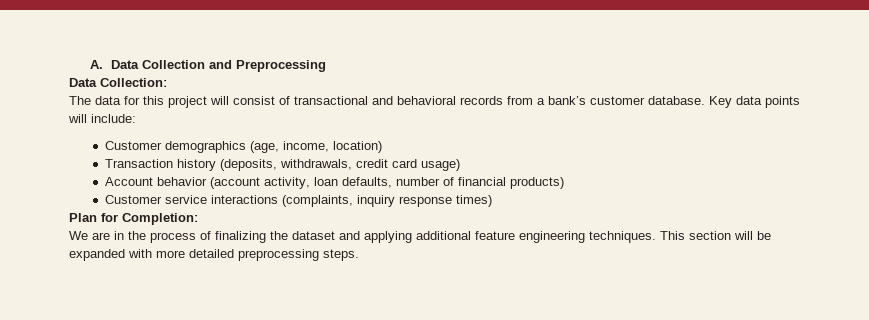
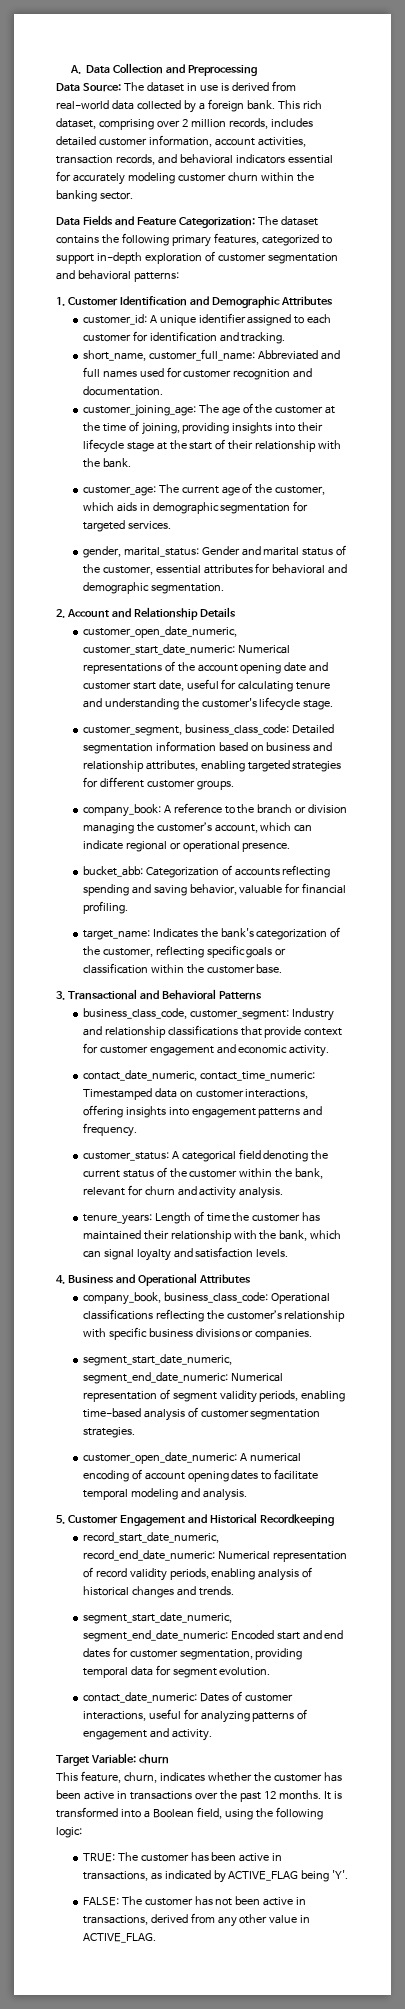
[100,78,167,87] [69,96,800,108] [68,114,136,123] [104,141,382,153] [104,159,460,171] [104,177,564,189] [104,195,492,207] [69,213,198,225] [69,231,771,243] [69,249,359,261] Collection: // The data for this project will consist of transactional and behavioral records from a bank’s customer database. Key data points will include: // Customer demographics (age, income, location) // Transaction history (deposits, withdrawals, credit card usage) // Account behavior (account activity, loan defaults, number of financial products) // Customer service interactions (complaints, inquiry response times) // Plan for Completion: // We are in the process of finalizing the dataset and applying additional feature engineering techniques. This section will be expanded with more detailed preprocessing steps. -> [82,81,296,92] [56,99,322,113] [56,118,313,130] [56,135,306,147] [56,154,333,165] [56,171,314,185] [56,190,133,202] [56,215,318,228] [56,233,332,247] [56,251,338,264] [56,270,179,282] [56,296,333,308] [82,313,332,326] [82,331,286,344] [82,349,340,361] [82,367,313,380] [82,386,163,396] [82,403,336,417] [82,421,324,435] [82,439,342,453] [82,458,131,468] [82,483,326,496] [82,501,309,514] [82,520,171,532] [82,545,347,558] [82,563,348,575] [82,582,224,594] [56,607,236,620] [82,626,237,638] [82,644,290,655] [82,661,329,674] [82,679,331,692] [82,697,334,711] [82,724,334,736] [82,741,333,754] [82,760,342,772] [82,777,234,790] [82,803,348,817] [82,822,313,834] [82,840,291,852] [82,865,331,878] [82,883,347,896] [82,901,128,914] [82,927,341,940] [82,945,287,958] [82,963,283,974] [56,989,262,1000] [82,1008,334,1021] [82,1025,343,1038] [82,1043,330,1057] [82,1070,315,1081] [82,1088,309,1100] [82,1105,323,1118] [82,1123,137,1137] [82,1149,329,1162] [82,1167,324,1179] [82,1185,284,1199] [82,1211,321,1225] [82,1230,342,1242] [82,1247,289,1261] [56,1273,251,1286] [82,1292,330,1305] [82,1309,346,1322] [82,1327,313,1340] [82,1354,232,1366] [82,1372,283,1384] [82,1389,346,1403] [82,1407,321,1421] [82,1427,135,1438] [82,1452,301,1464] [82,1469,319,1482] [82,1488,247,1501] [56,1513,334,1526] [82,1532,219,1543] [82,1550,347,1562] [82,1567,313,1581] [82,1586,234,1598] [82,1612,232,1624] [82,1630,344,1642] [82,1647,303,1660] [82,1665,271,1678] [82,1691,293,1703] [82,1709,308,1723] [82,1728,212,1741] [56,1753,169,1766] [56,1771,342,1783] [56,1790,342,1802] [56,1807,323,1820] [56,1827,82,1838] [82,1852,283,1862] [82,1870,349,1883] [82,1896,307,1906] [82,1913,311,1927] [82,1933,156,1943] Source: The dataset in use is derived from real-world data collected by a foreign bank. This rich dataset, comprising over 2 million records, includes detailed customer information, account activities, transaction records, and behavioral indicators essential for accurately modeling customer churn within the banking sector. // Data Fields and Feature Categorization: The dataset contains the following primary features, categorized to support in-depth exploration of customer segmentation and behavioral patterns: // 1. Customer Identification and Demographic Attributes // customer_id: A unique identifier assigned to each customer for identification and tracking. // short_name, customer_full_name: Abbreviated and full names used for customer recognition and documentation. // customer_joining_age: The age of the customer at the time of joining, providing insights into their lifecycle stage at the start of their relationship with the bank. // customer_age: The current age of the customer, which aids in demographic segmentation for targeted services. // gender, marital_status: Gender and marital status of the customer, essential attributes for behavioral and demographic segmentation. // 2. Account and Relationship Details // customer_open_date_numeric, customer_start_date_numeric: Numerical representations of the account opening date and customer start date, useful for calculating tenure and understanding the customer's lifecycle stage. // customer_segment, business_class_code: Detailed segmentation information based on business and relationship attributes, enabling targeted strategies for different customer groups. // company_book: A reference to the branch or division managing the customer’s account, which can indicate regional or operational presence. // bucket_abb: Categorization of accounts reflecting spending and saving behavior, valuable for financial profiling. // target_name: Indicates the bank's categorization of the customer, reflecting specific goals or classification within the customer base. // 3. Transactional and Behavioral Patterns // business_class_code, customer_segment: Industry and relationship classifications that provide context for customer engagement and economic activity. // contact_date_numeric, contact_time_numeric: Timestamped data on customer interactions, offering insights into engagement patterns and frequency. // customer_status: A categorical field denoting the current status of the customer within the bank, relevant for churn and activity analysis. // tenure_years: Length of time the customer has maintained their relationship with the bank, which can signal loyalty and satisfaction levels. // 4. Business and Operational Attributes // company_book, business_class_code: Operational classifications reflecting the customer’s relationship with specific business divisions or companies. // segment_start_date_numeric, segment_end_date_numeric: Numerical representation of segment validity periods, enabling time-based analysis of customer segmentation strategies. // customer_open_date_numeric: A numerical encoding of account opening dates to facilitate temporal modeling and analysis. // 5. Customer Engagement and Historical Recordkeeping // record_start_date_numeric, record_end_date_numeric: Numerical representation of record validity periods, enabling analysis of historical changes and trends. // segment_start_date_numeric, segment_end_date_numeric: Encoded start and end dates for customer segmentation, providing temporal data for segment evolution. // contact_date_numeric: Dates of customer interactions, useful for analyzing patterns of engagement and activity. // Target Variable: churn // This feature, churn, indicates whether the customer has been active in transactions over the past 12 months. It is transformed into a Boolean field, using the following logic: // TRUE: The customer has been active in transactions, as indicated by ACTIVE_FLAG being 'Y'. // FALSE: The customer has not been active in transactions, derived from any other value in ACTIVE_FLAG.

